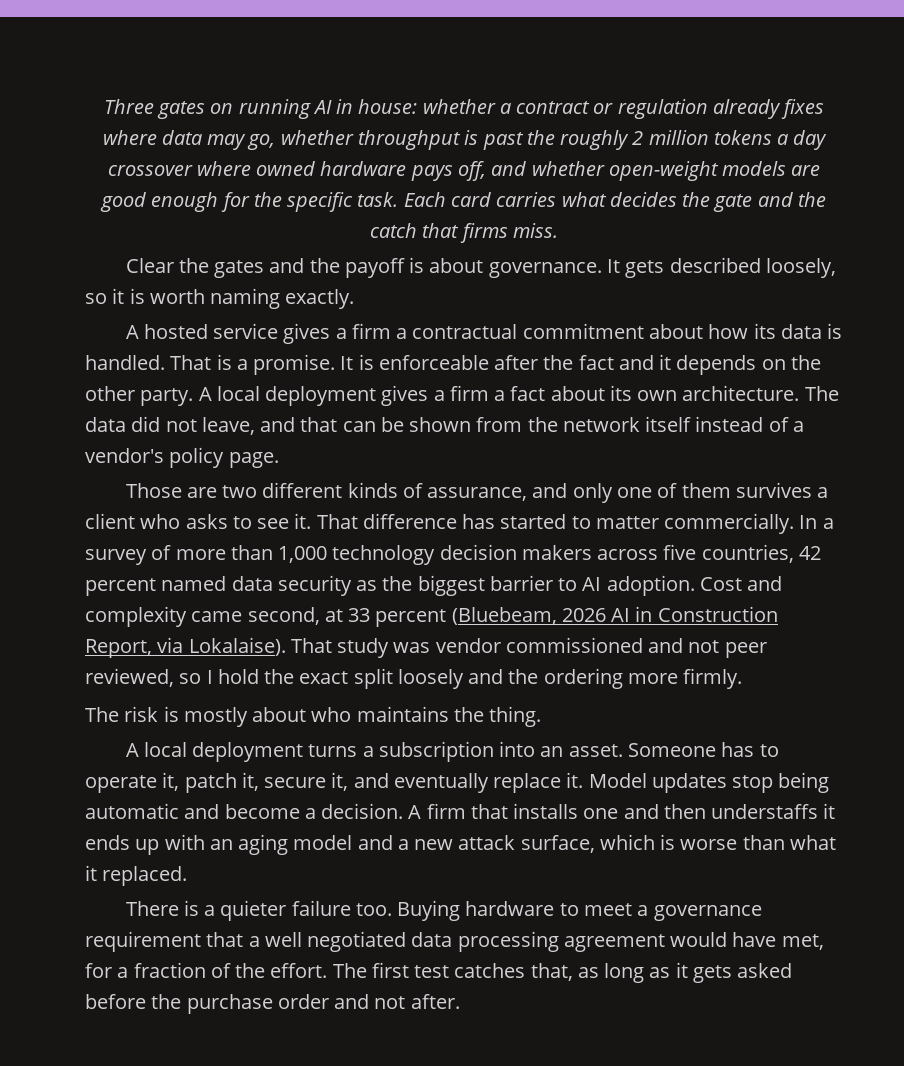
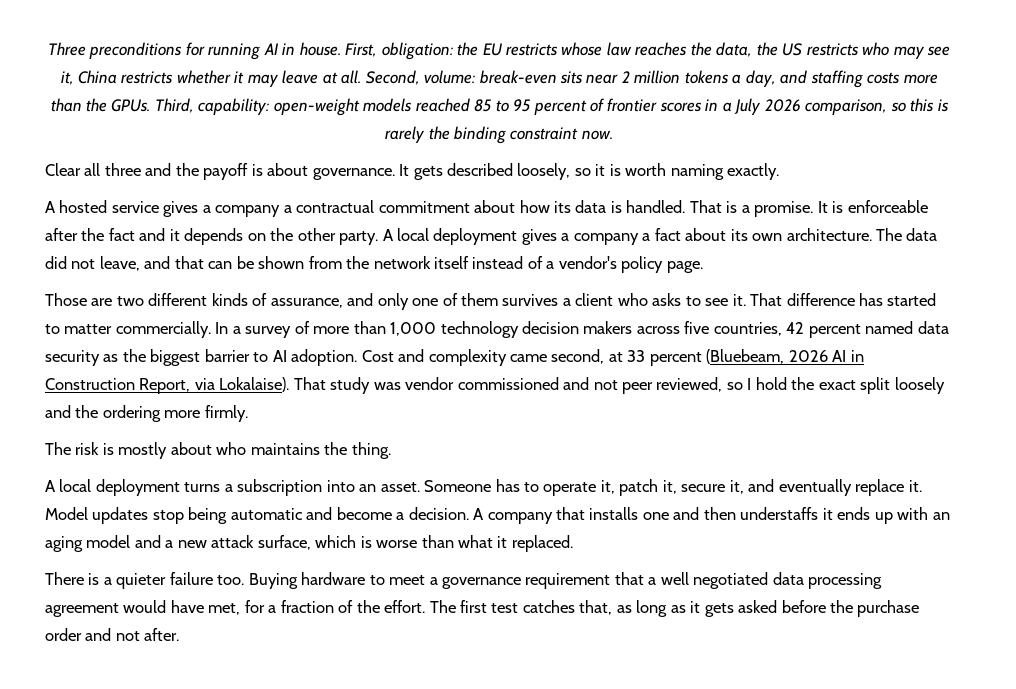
[157,101,234,119] gates on -> [89,42,205,59] preconditions for
[358,99,825,119] [102,130,828,150] [107,161,821,181] [100,192,826,212] [370,223,558,243] house: whether a contract or regulation already fixes where data may go, whether throughput is past the roughly 2 million tokens a day crossover where owned hardware pays off, and whether open-weight models are good enough for the specific task. Each card carries what decides the gate and the catch that firms miss. -> [299,42,951,60] [60,70,938,88] [50,98,949,116] [385,126,613,144] house. First, obligation: the EU restricts whose law reaches the data, the US restricts who may see it, China restricts whether it may leave at all. Second, volume: break-even sits near 2 million tokens a day, and staffing costs more than the GPUs. Third, capability: open-weight models reached 85 to 95 percent of frontier scores in a July 2026 comparison, so this is rarely the binding constraint now.
[178,258,265,278] the gates -> [84,163,141,176] all three
[351,323,391,339] firm -> [215,205,281,217] company
[449,385,489,401] firm -> [573,233,639,245] company
[426,803,466,819] firm -> [487,512,553,524] company

